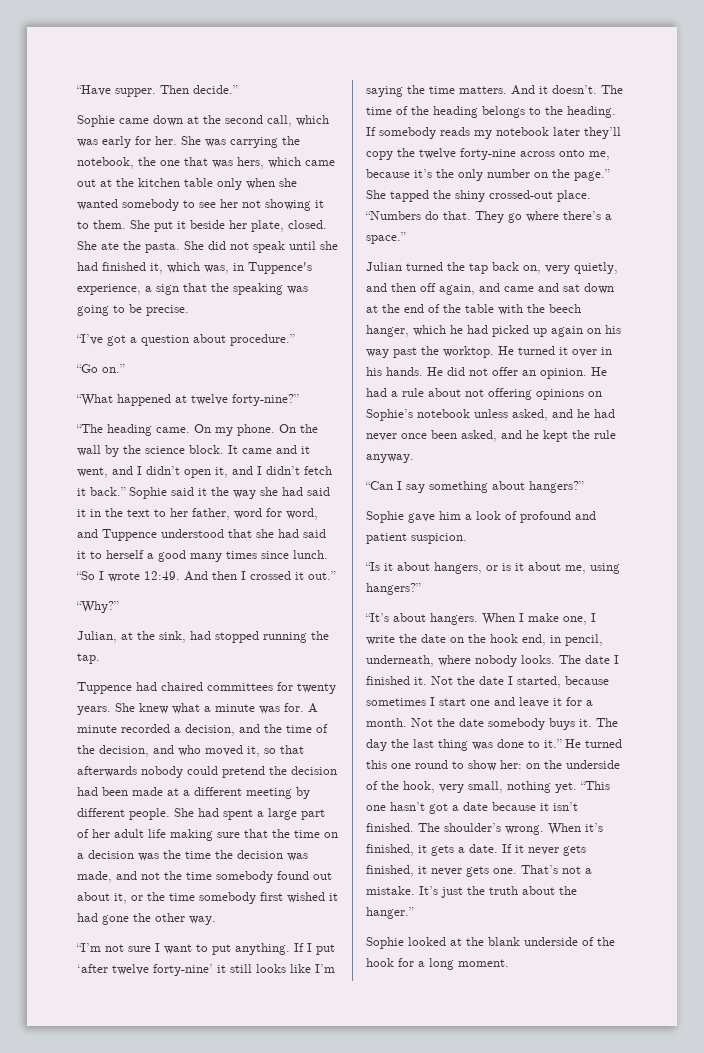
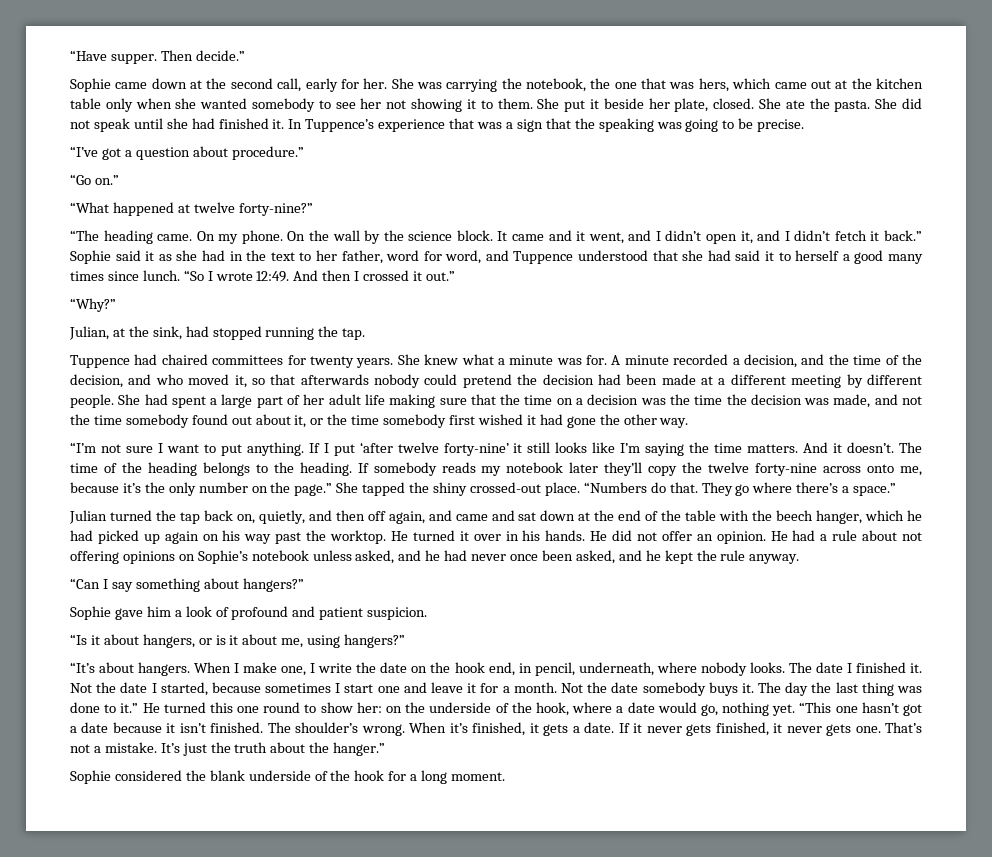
[296,115,329,126] [77,139,98,147] which was -> (302, 85) none
[150,262,312,274] [77,284,141,295] it, which was, in Tuppence's experience, -> [272,118,503,132] it. In Tuppence’s experience that was
[211,487,330,499] [77,509,86,517] the way she had said it -> [158,250,225,261] as she had
[545,265,570,274] very -> (255, 519) none
[439,781,503,793] very small, -> [572,702,718,716] where a date would go,
[408,937,462,946] looked at -> [114,770,182,781] considered

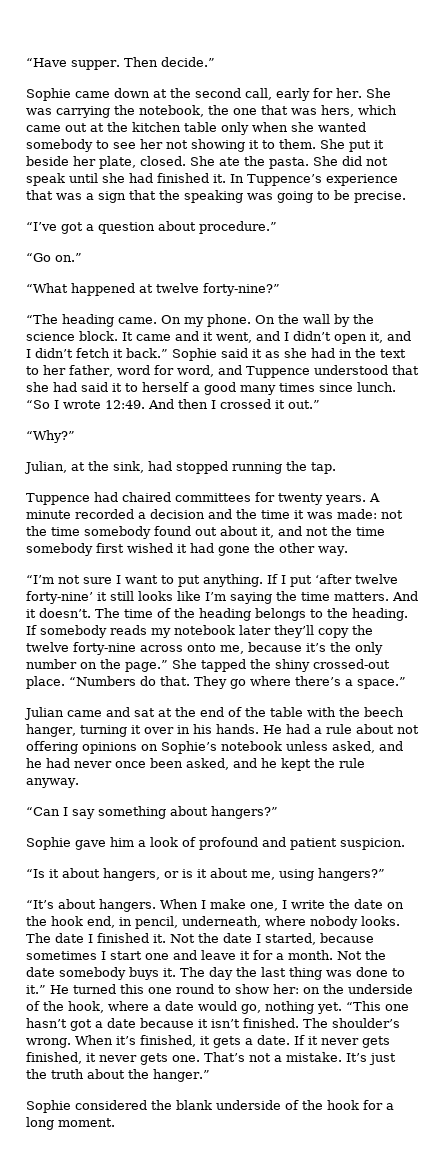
[397,354,608,365] She knew what a minute was for. -> (366, 500) none
[744,354,798,368] decision, -> [150,509,205,519] decision
[885,354,923,365] [70,374,923,388] [70,394,898,408] of the decision, and who moved it, so that afterwards nobody could pretend the decision had been made at a different meeting by different people. She had spent a large part of her adult life making sure that the time on a decision was the time the decision was made, and -> [294,509,377,519] it was made:
[310,418,324,425] or -> [278,526,328,536] and not
[109,510,452,524] turned the tap back on, quietly, and then off again, and -> (64, 713) none
[540,510,576,521] down -> (155, 712) none
[865,510,922,521] [70,530,455,544] which he had picked up again on his way past the worktop. He turned -> [79,725,127,737] turning
[612,530,788,544] did not offer an opinion. He -> (282, 729) none

